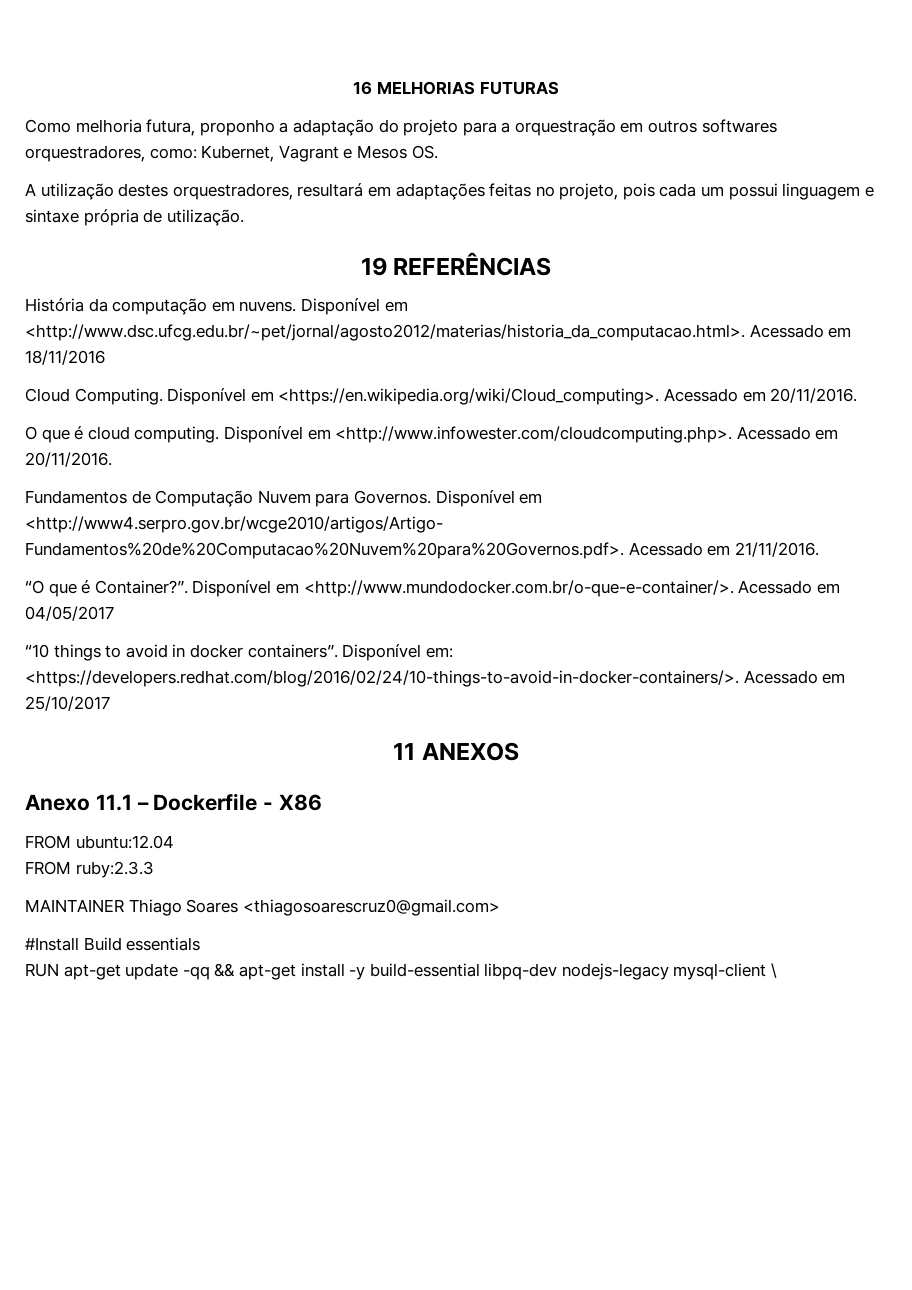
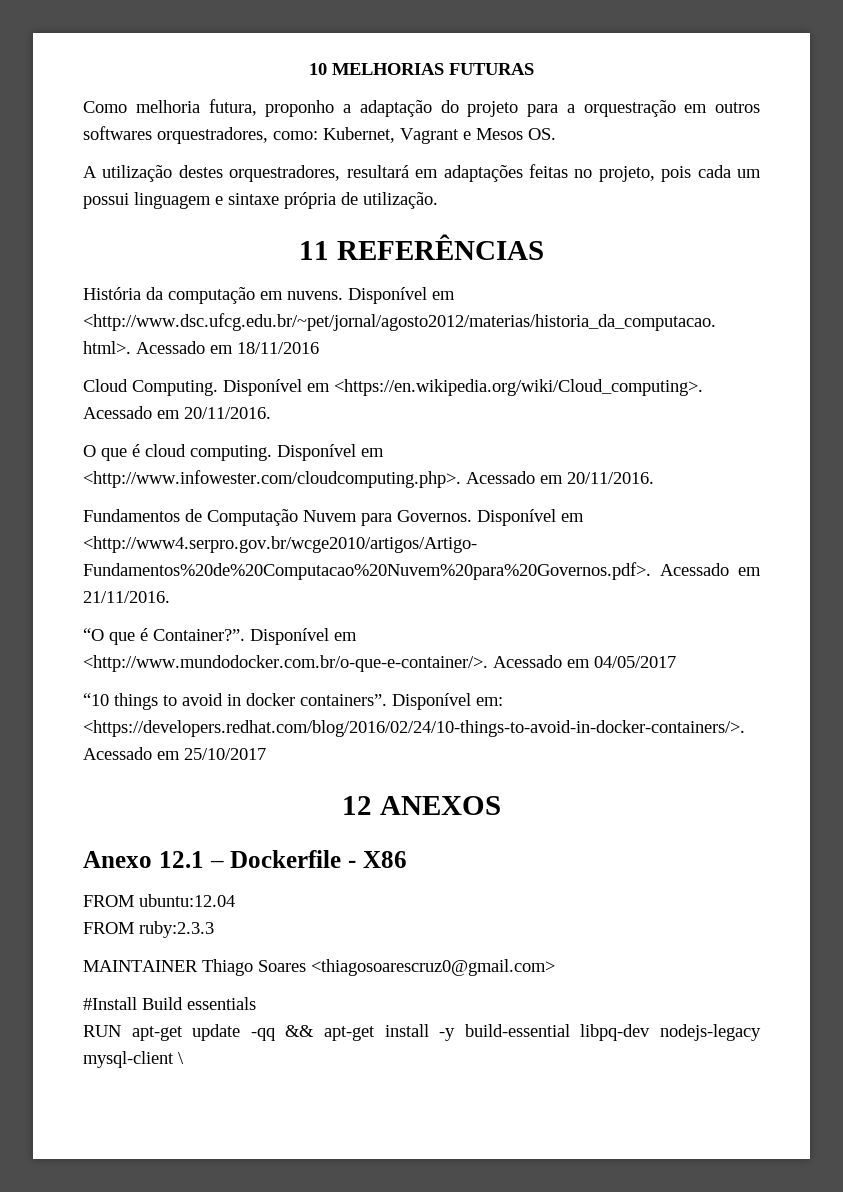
[353,81,373,95] 16 -> [309,63,327,75] 10
[360,257,387,276] 19 -> [299,241,330,260] 11
[393,743,416,760] 11 -> [342,796,373,815] 12
[95,794,132,811] 11.1 -> [158,851,204,868] 12.1

